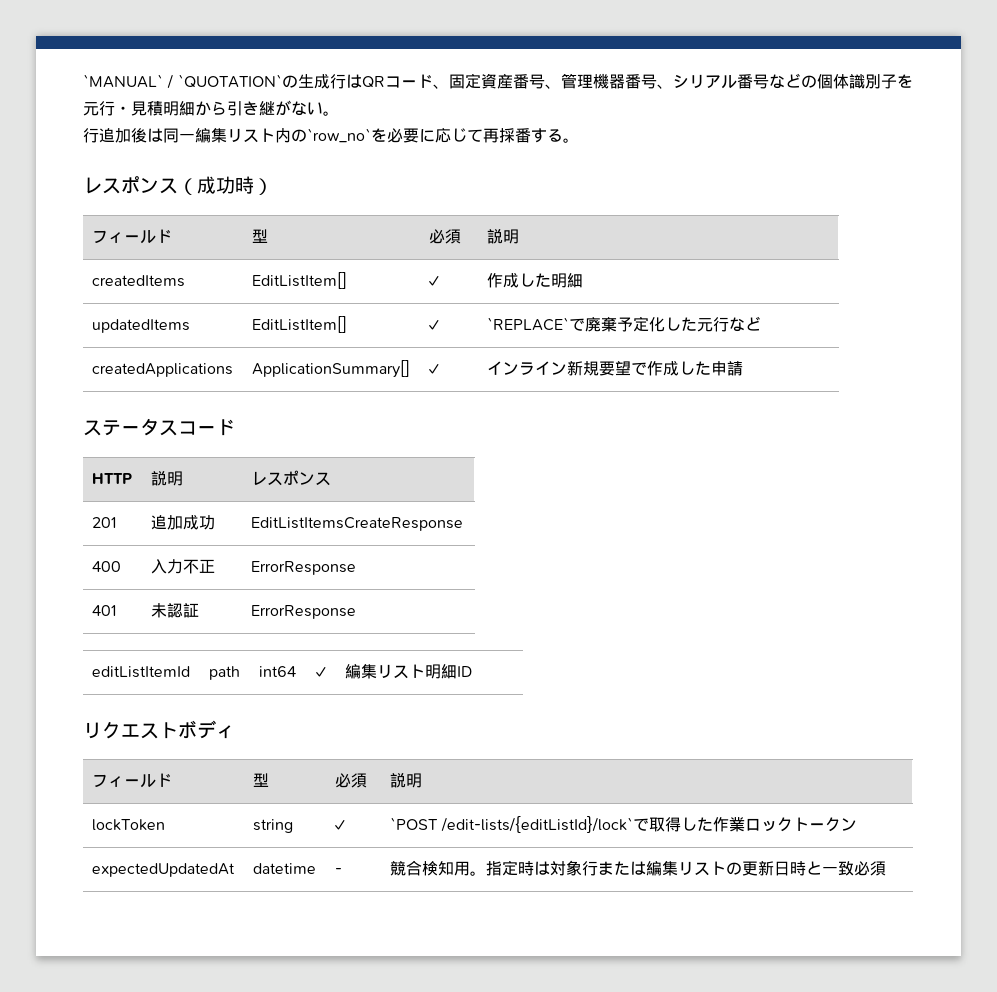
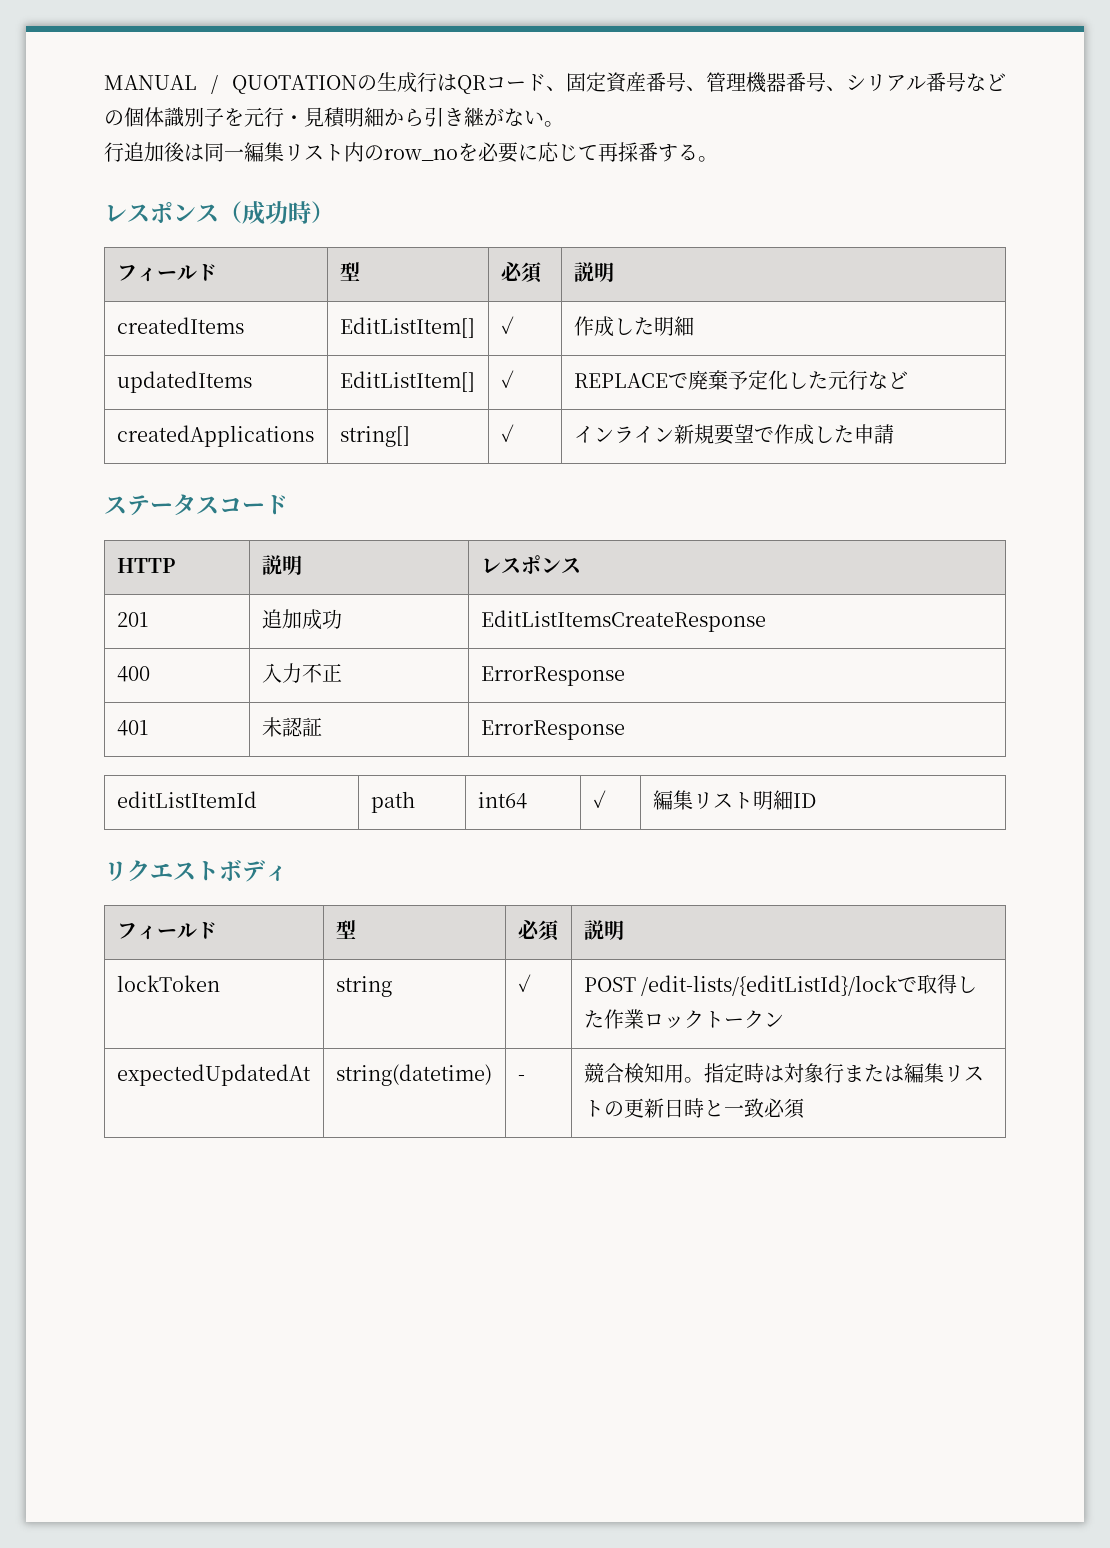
[83,74,282,89] `MANUAL` / `QUOTATION` -> [104,75,358,94] MANUAL / QUOTATION
[307,128,371,143] `row_no` -> [384,148,458,161] row_no
[487,317,570,331] `REPLACE` -> [573,373,668,388] REPLACE
[252,360,411,378] ApplicationSummary[] -> [339,426,410,447] string[]
[390,816,633,833] `POST /edit-lists/{editListId}/lock` -> [583,975,898,996] POST /edit-lists/{editListId}/lock
[253,863,317,874] datetime -> [335,1064,492,1086] string(datetime)

